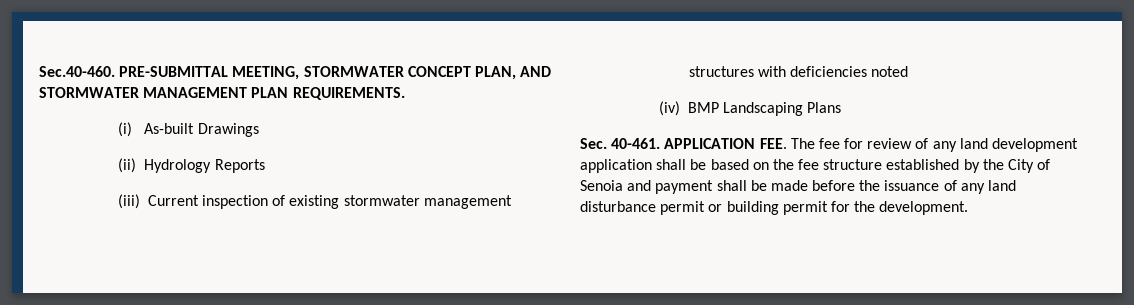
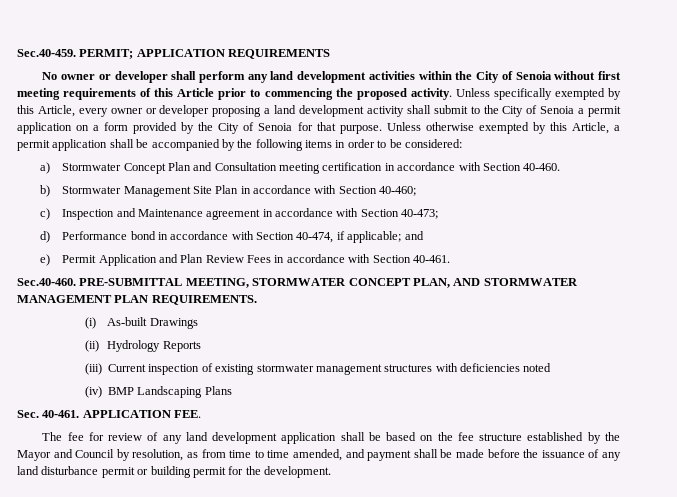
(39, 71) none -> [17,49,331,59] [42,71,622,83] [17,88,621,100] [17,105,622,117] [17,122,620,134] [17,139,462,151] [39,162,561,174] [39,185,417,197] [39,208,439,220] [39,231,424,243] [39,254,450,266] Sec.40-459. PERMIT; APPLICATION REQUIREMENTS // No owner or developer shall perform any land development activities within the City of Senoia without first meeting requirements of this Article prior to commencing the proposed activity. Unless specifically exempted by this Article, every owner or developer proposing a land development activity shall submit to the City of Senoia a permit application on a form provided by the City of Senoia for that purpose. Unless otherwise exempted by this Article, a permit application shall be accompanied by the following items in order to be considered: // a) Stormwater Concept Plan and Consultation meeting certification in accordance with Section 40-460. // b) Stormwater Management Site Plan in accordance with Section 40-460; // c) Inspection and Maintenance agreement in accordance with Section 40-473; // d) Performance bond in accordance with Section 40-474, if applicable; and // e) Permit Application and Plan Review Fees in accordance with Section 40-461. //
(787, 143) none -> (202, 414) //
[1008,159,1051,173] [580,180,623,191] City of Senoia -> [17,449,342,461] Mayor and Council by resolution, as from time to time amended,

